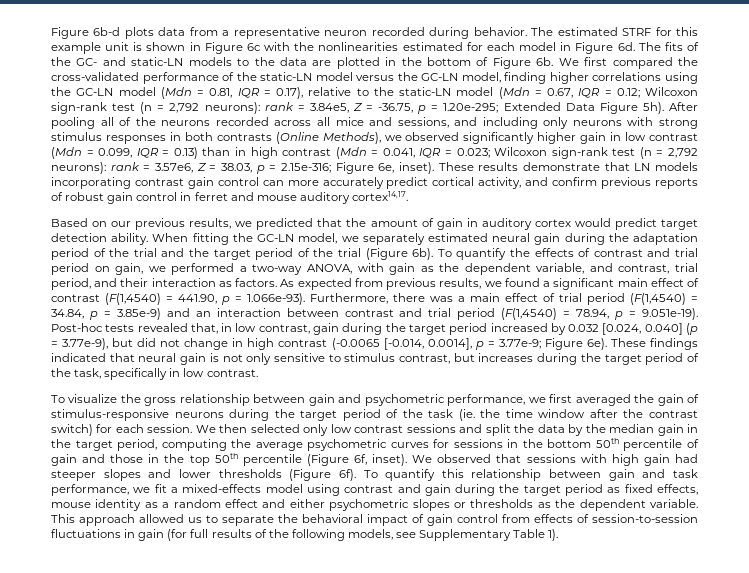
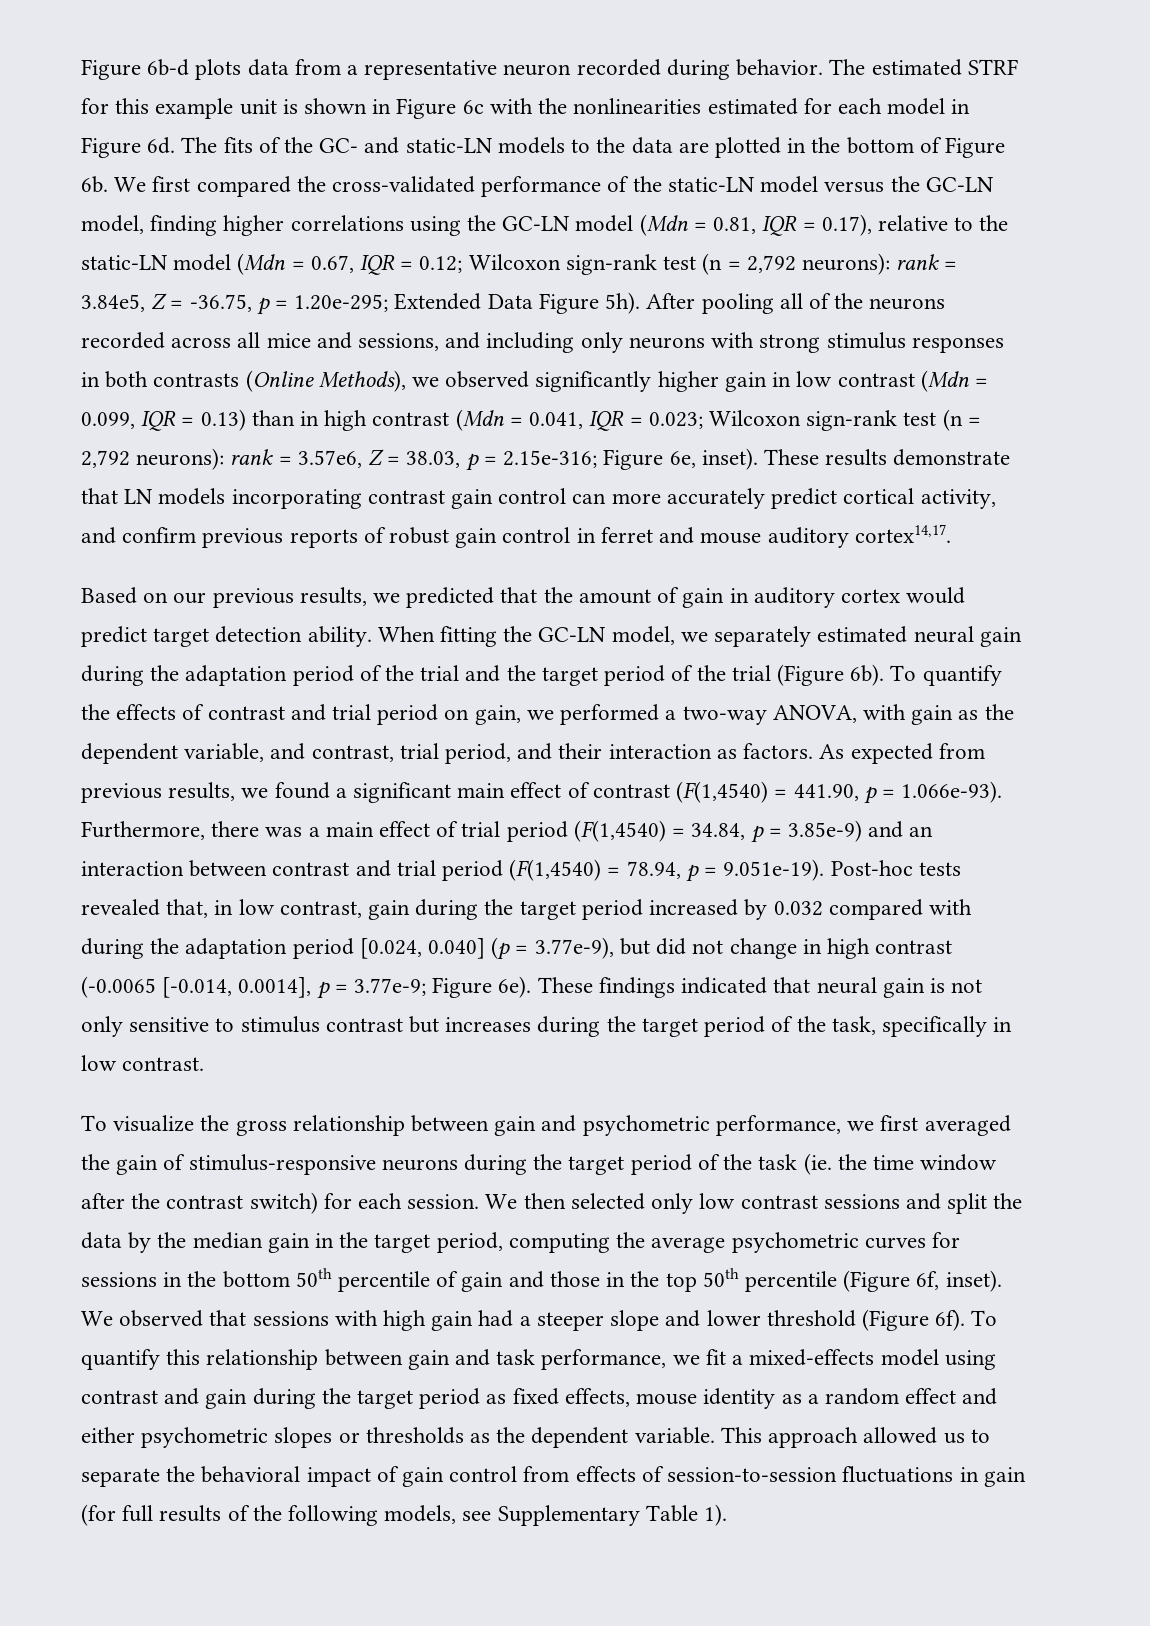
(600, 328) none -> [828,899,972,920] [81,938,354,959] compared with during the adaptation period
[399,354,451,364] contrast, -> [325,1018,403,1032] contrast
[51,469,141,481] steeper slopes -> [519,1310,660,1331] a steeper slope
[218,469,282,478] thresholds -> [766,1310,856,1327] threshold

